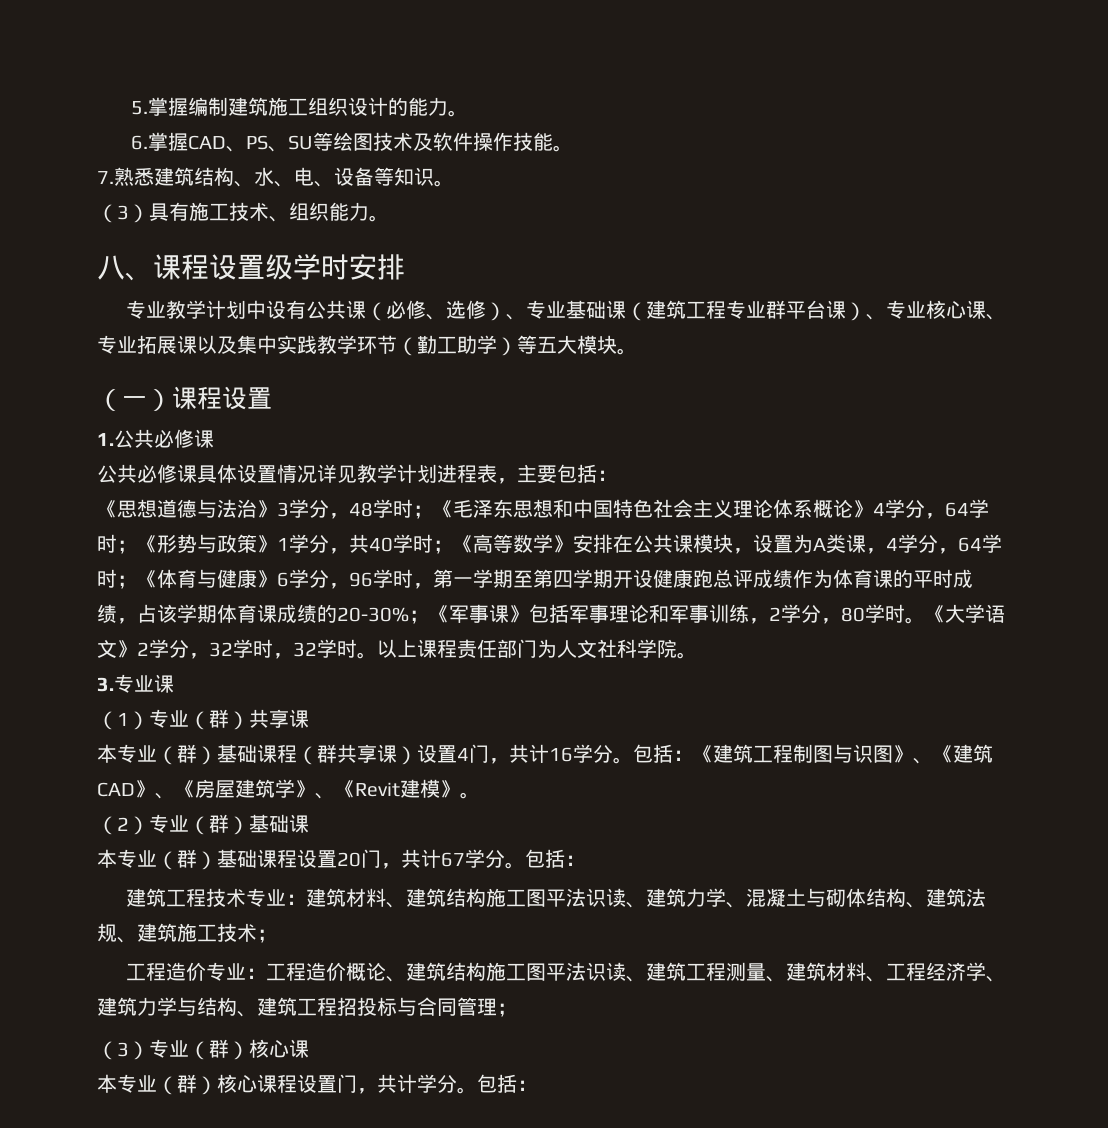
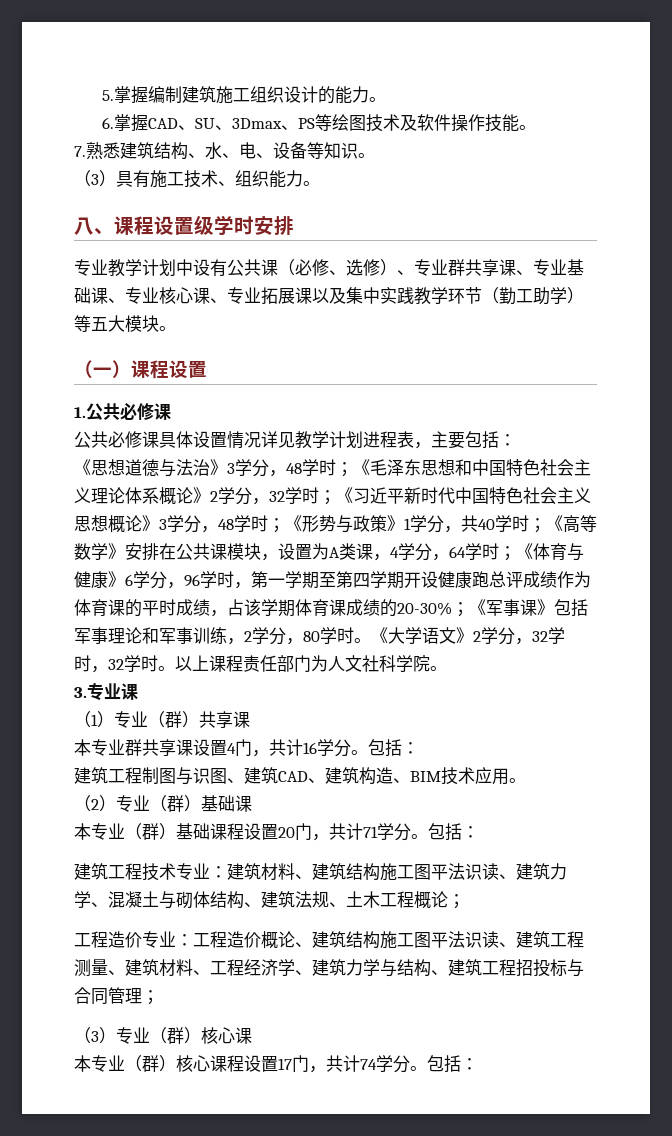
[246,135,314,152] PS、SU -> [194,118,315,130] SU、3Dmax、PS
[566,300,867,321] 基础课（建筑工程专业群平台课） -> [448,259,584,277] [74,287,108,304] 群共享课、专业基础课
[873,499,969,519] 4学分，64 -> [210,487,591,505] [74,515,234,533] 2学分，32学时；《习近平新时代中国特色社会主义思想概论》3学分，48
[157,744,417,765] （群）基础课程（群共享课） -> [125,739,193,757] 群共享课
[693,745,713,763] 《 -> (419, 748) //
[893,745,953,764] 》、《 -> [227,778,244,783] 、
[135,779,460,799] 》、《房屋建筑学》、《Revit建模》 -> [308,767,509,785] 、建筑构造、BIM技术应用
[441,852,465,867] 67 -> [363,826,378,838] 71
[137,923,257,942] 建筑施工技术 -> [346,891,448,909] 土木工程概论
[337,1074,417,1094] 门，共计 -> [278,1055,377,1073] 17门，共计74

